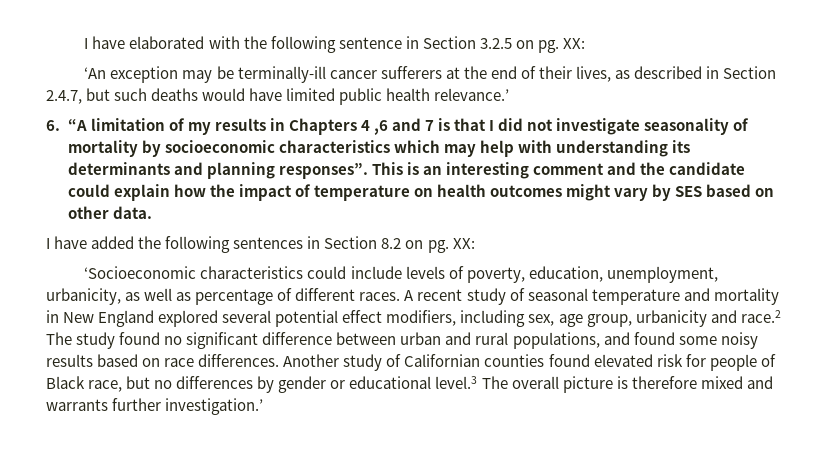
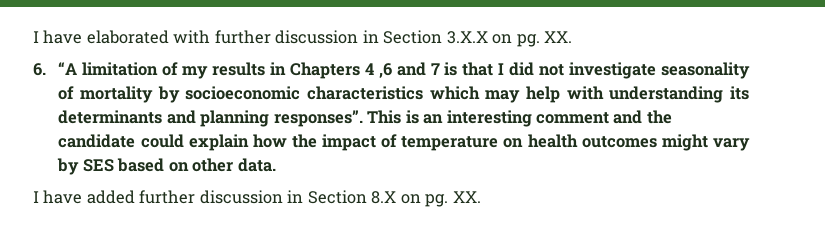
[243,36,585,53] [84,66,777,83] [46,88,510,105] the following sentence in Section 3.2.5 on pg. XX: // ‘An exception may be terminally-ill cancer sufferers at the end of their lives, as described in Section 2.4.7, but such deaths would have limited public health relevance.’ -> [214,30,573,47] further discussion in Section 3.X.X on pg. XX.
[138,236,475,253] [84,266,718,283] [46,288,779,305] [46,310,781,327] [46,332,758,349] [46,354,776,371] [46,376,773,393] [46,398,264,415] the following sentences in Section 8.2 on pg. XX: // ‘Socioeconomic characteristics could include levels of poverty, education, unemployment, urbanicity, as well as percentage of different races. A recent study of seasonal temperature and mortality in New England explored several potential effect modifiers, including sex, age group, urbanicity and race.2 The study found no significant difference between urban and rural populations, and found some noisy results based on race differences. Another study of Californian counties found elevated risk for people of Black race, but no differences by gender or educational level.3 The overall picture is therefore mixed and warrants further investigation.’ -> [139,190,481,207] further discussion in Section 8.X on pg. XX.

